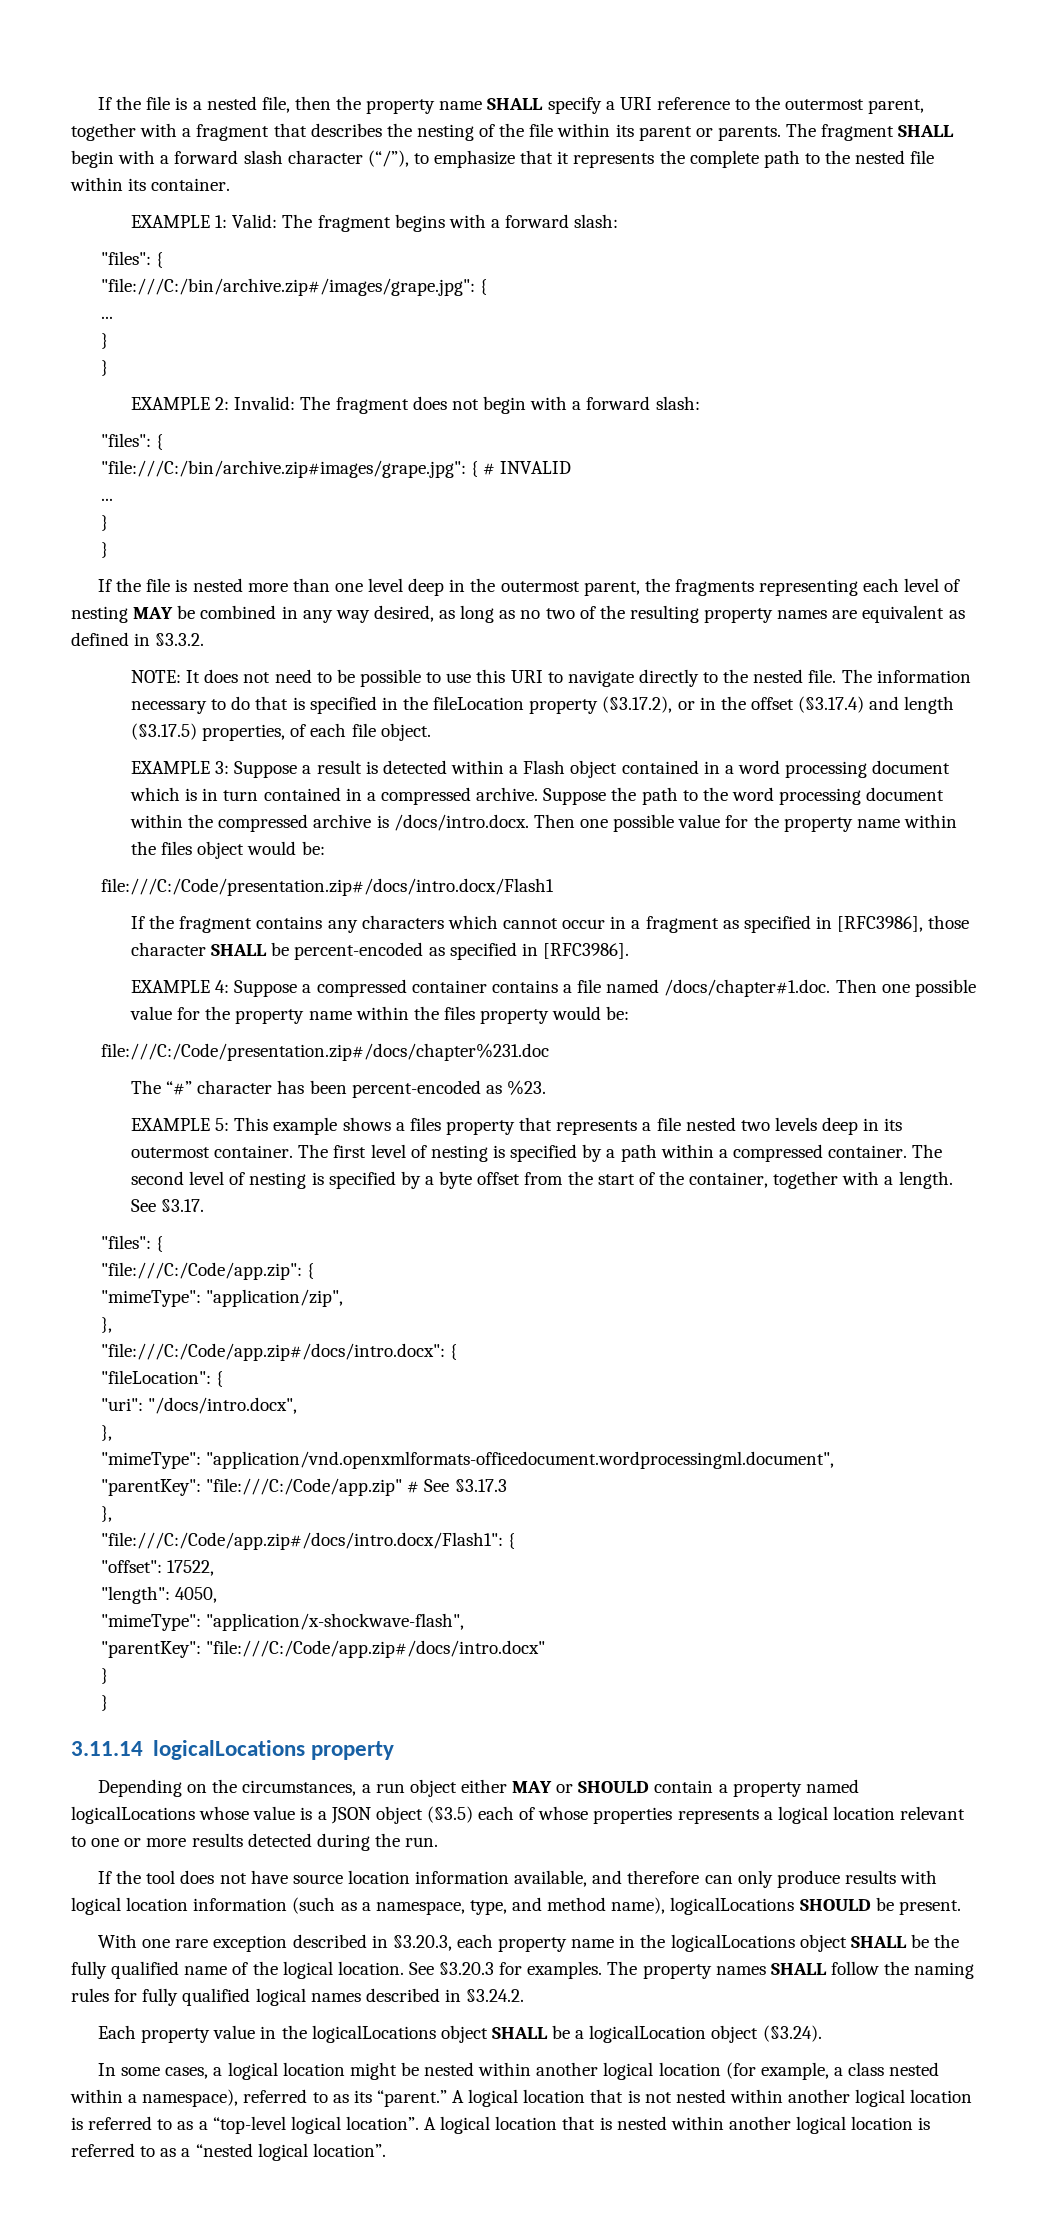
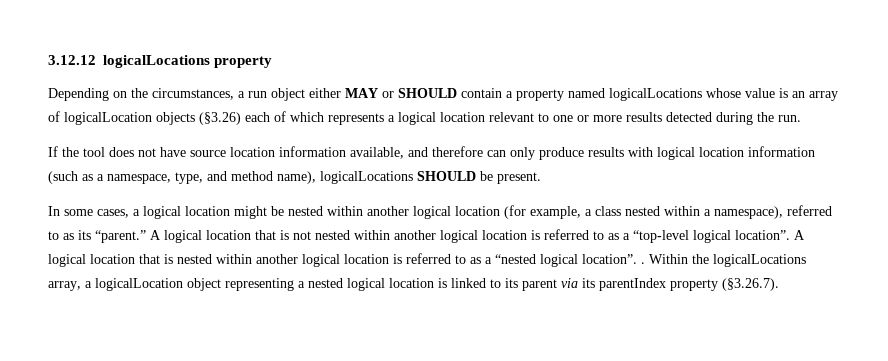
[97,96,925,114] [71,123,955,141] [71,150,935,168] [70,177,231,191] [131,214,619,232] [101,251,164,268] [101,278,488,296] [101,316,114,319] [101,333,109,349] [101,360,109,376] [131,396,700,414] [101,433,164,450] [101,460,572,478] [101,498,114,501] [101,515,109,531] [101,542,109,558] [97,578,961,596] [71,605,965,623] [71,632,205,646] [131,669,971,687] [131,696,955,714] [131,723,431,741] [131,760,951,778] [130,787,945,805] [130,814,957,832] [131,841,325,859] [101,878,555,896] [131,915,970,933] [131,942,630,960] [131,979,976,997] [130,1006,630,1024] [101,1043,550,1061] [131,1080,547,1098] [131,1117,903,1135] [131,1144,943,1162] [131,1171,953,1189] [131,1199,205,1212] [101,1235,164,1252] [101,1262,315,1280] [101,1289,344,1307] [101,1317,113,1333] [101,1343,458,1361] [101,1370,224,1387] [101,1397,298,1414] [101,1425,113,1441] [101,1451,835,1469] [101,1478,507,1496] [101,1506,113,1522] [101,1532,516,1550] [101,1560,215,1576] [101,1586,218,1604] [101,1613,465,1631] [101,1640,546,1658] [101,1668,109,1684] [101,1695,109,1711] [71,1741,143,1756] If the file is a nested file, then the property name SHALL specify a URI reference to the outermost parent, together with a fragment that describes the nesting of the file within its parent or parents. The fragment SHALL begin with a forward slash character (“/”), to emphasize that it represents the complete path to the nested file within its container. // EXAMPLE 1: Valid: The fragment begins with a forward slash: // "files": { // "file:///C:/bin/archive.zip#/images/grape.jpg": { // ... // } // } // EXAMPLE 2: Invalid: The fragment does not begin with a forward slash: // "files": { // "file:///C:/bin/archive.zip#images/grape.jpg": { # INVALID // ... // } // } // If the file is nested more than one level deep in the outermost parent, the fragments representing each level of nesting MAY be combined in any way desired, as long as no two of the resulting property names are equivalent as defined in §3.3.2. // NOTE: It does not need to be possible to use this URI to navigate directly to the nested file. The information necessary to do that is specified in the fileLocation property (§3.17.2), or in the offset (§3.17.4) and length (§3.17.5) properties, of each file object. // EXAMPLE 3: Suppose a result is detected within a Flash object contained in a word processing document which is in turn contained in a compressed archive. Suppose the path to the word processing document within the compressed archive is /docs/intro.docx. Then one possible value for the property name within the files object would be: // file:///C:/Code/presentation.zip#/docs/intro.docx/Flash1 // If the fragment contains any characters which cannot occur in a fragment as specified in [RFC3986], those character SHALL be percent-encoded as specified in [RFC3986]. // EXAMPLE 4: Suppose a compressed container contains a file named /docs/chapter#1.doc. Then one possible value for the property name within the files property would be: // file:///C:/Code/presentation.zip#/docs/chapter%231.doc // The “#” character has been percent-encoded as %23. // EXAMPLE 5: This example shows a files property that represents a file nested two levels deep in its outermost container. The first level of nesting is specified by a path within a compressed container. The second level of nesting is specified by a byte offset from the start of the container, together with a length. See §3.17. // "files": { // "file:///C:/Code/app.zip": { // "mimeType": "application/zip", // }, // "file:///C:/Code/app.zip#/docs/intro.docx": { // "fileLocation": { // "uri": "/docs/intro.docx", // }, // "mimeType": "application/vnd.openxmlformats-officedocument.wordprocessingml.document", // "parentKey": "file:///C:/Code/app.zip" # See §3.17.3 // }, // "file:///C:/Code/app.zip#/docs/intro.docx/Flash1": { // "offset": 17522, // "length": 4050, // "mimeType": "application/x-shockwave-flash", // "parentKey": "file:///C:/Code/app.zip#/docs/intro.docx" // } // } // 3.11.14 -> [48,55,96,65] 3.12.12
[317,1806,673,1824] a JSON object (§3.5) each of whose properties -> [792,91,838,101] [48,111,324,125] an array of logicalLocation objects (§3.26) each of which
[97,1934,960,1952] [71,1961,975,1979] [71,1988,525,2006] [97,2025,822,2043] // With one rare exception described in §3.20.3, each property name in the logicalLocations object SHALL be the fully qualified name of the logical location. See §3.20.3 for examples. The property names SHALL follow the naming rules for fully qualified logical names described in §3.24.2. // Each property value in the logicalLocations object SHALL be a logicalLocation object (§3.24). -> (541, 178) none
(386, 2150) none -> [641,254,806,267] [48,278,779,291] . Within the logicalLocations array, a logicalLocation object representing a nested logical location is linked to its parent via its parentIndex property (§3.26.7).

